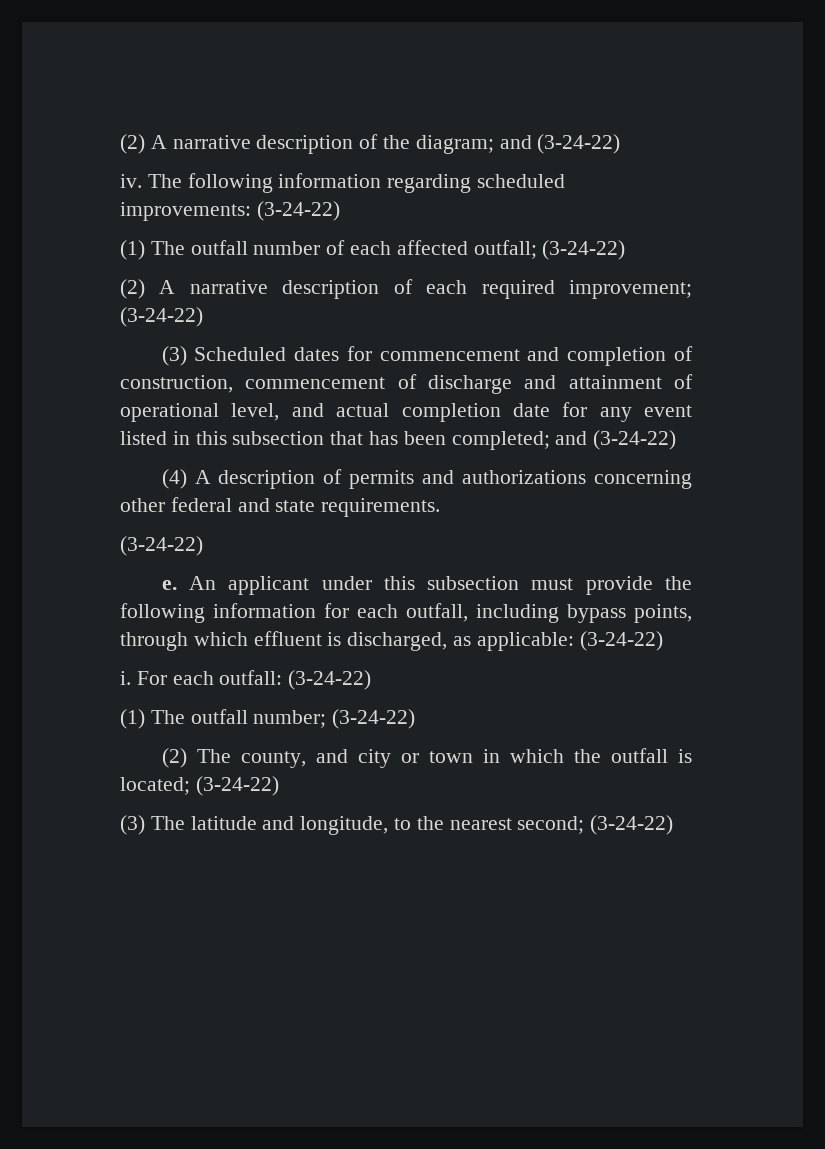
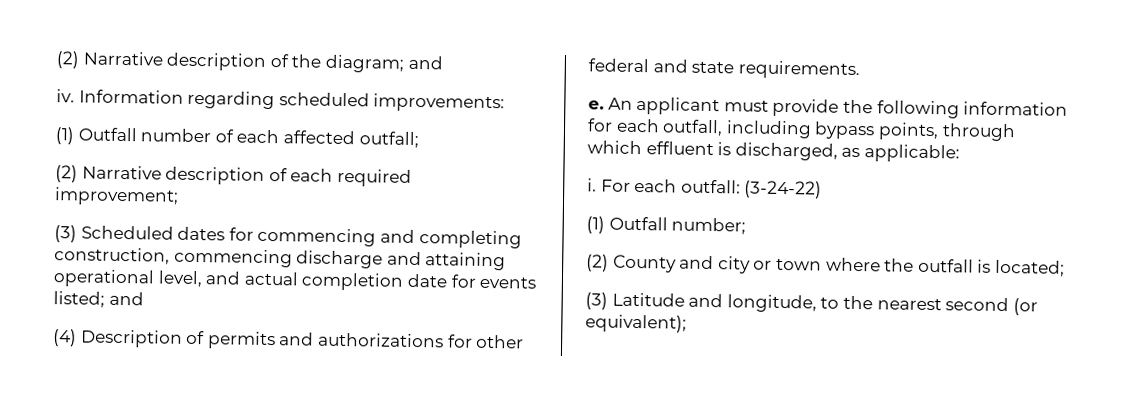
[120,134,251,154] (2) A narrative -> [56,51,164,69] (2) Narrative
[537,134,621,154] (3-24-22) -> (443, 62) none
[147,173,382,193] The following information -> [78,89,184,104] Information
[256,201,340,221] [120,240,248,260] (3-24-22) // (1) The outfall -> [55,127,137,145] // (1) Outfall
[542,240,626,260] [120,279,268,299] (3-24-22) // (2) A narrative -> [55,165,162,183] // (2) Narrative
[120,307,203,327] (3-24-22) -> (179, 196) none
[379,346,694,366] [120,374,693,394] commencement and completion of construction, commencement of discharge and attainment of -> [257,227,522,249] [54,247,507,271] commencing and completing construction, commencing discharge and attaining
[599,405,692,422] [120,430,677,450] any event listed in this subsection that has been completed; and (3-24-22) -> [479,276,537,289] [53,291,144,308] events listed; and
[194,470,316,489] A description -> [80,329,183,348] Description
[594,470,692,489] concerning -> [447,334,473,348] for
[120,536,203,556] // (3-24-22) -> (860, 70) none
[321,576,520,590] under this subsection -> (721, 106) none
[579,631,663,651] (3-24-22) -> (960, 153) none
[150,709,248,724] The outfall -> [608,216,668,231] Outfall
[332,709,416,729] [161,748,306,768] (3-24-22) // (2) The county, -> [586,254,677,273] // (2) County
[482,749,564,763] in which -> [825,257,881,272] where
[195,776,279,796] [120,815,257,835] (3-24-22) // (3) The latitude -> [585,292,685,310] // (3) Latitude
[517,815,674,835] second; (3-24-22) -> [945,297,1038,316] [585,314,687,333] second (or equivalent);

